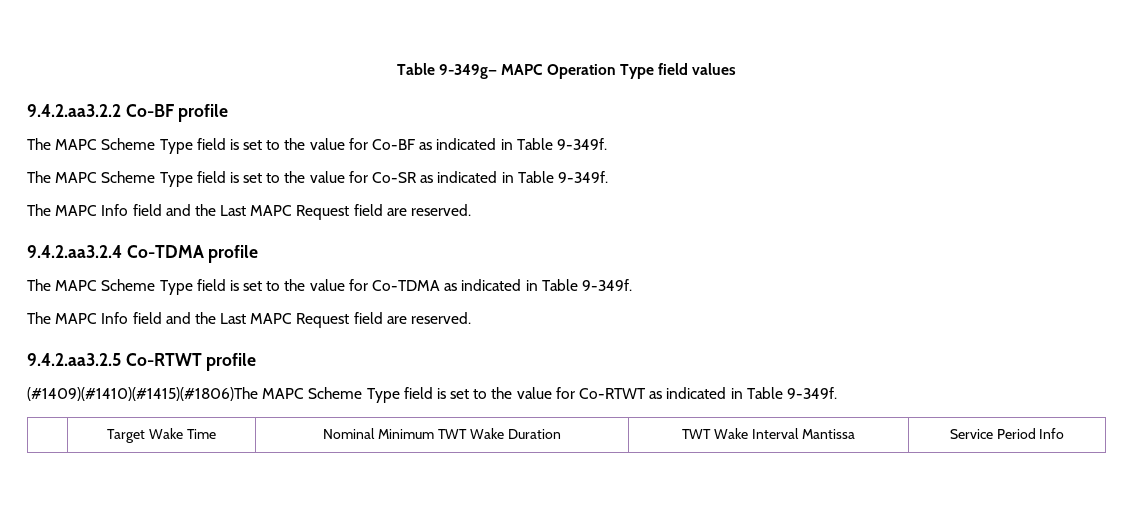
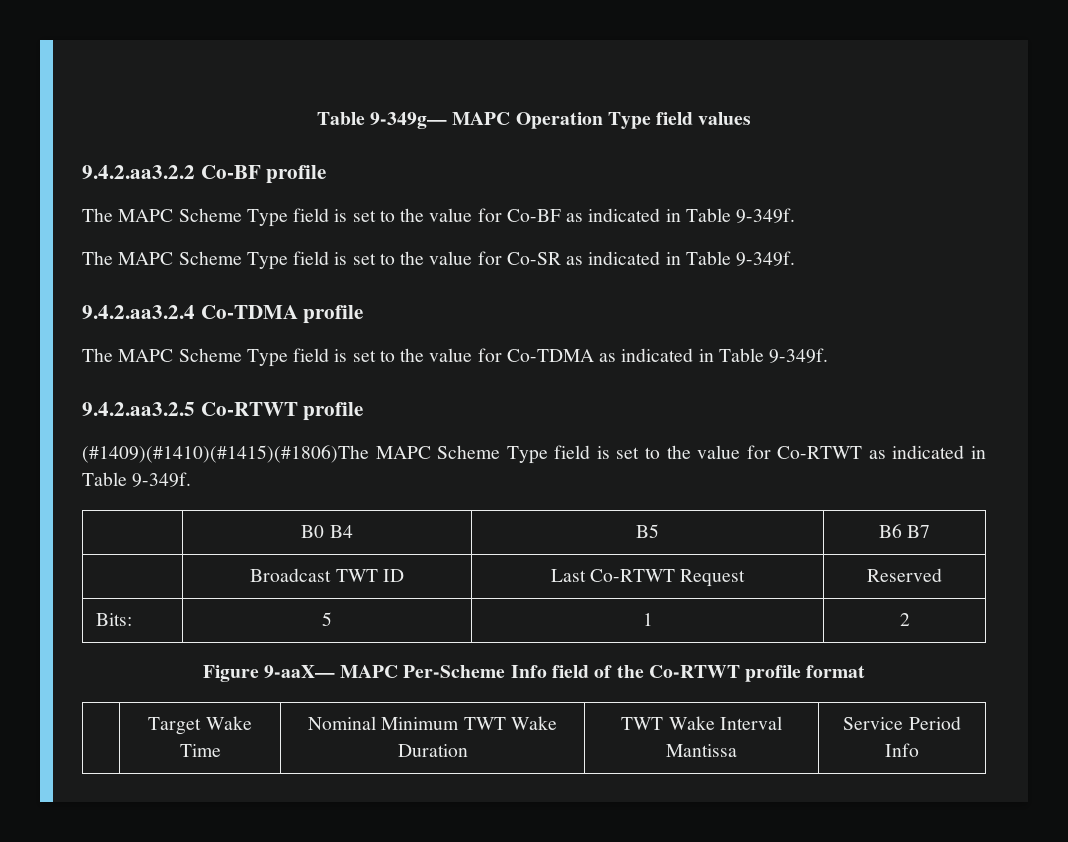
[27,204,472,220] // The MAPC Info field and the Last MAPC Request field are reserved. -> (796, 258) none
[27,312,472,328] // The MAPC Info field and the Last MAPC Request field are reserved. -> (829, 355) none
(837, 393) none -> [301,525,353,538] [636,524,659,538] [878,524,931,538] [250,568,404,582] [550,569,746,587] [867,568,942,582] [95,613,132,626] [322,612,332,626] [642,613,653,626] [899,613,910,626] [202,665,866,682] // | B0 B4 | B5 | B6 B7 // | Broadcast TWT ID | Last Co-RTWT Request | Reserved // Bits: | 5 | 1 | 2 // Figure 9-aaX— MAPC Per-Scheme Info field of the Co-RTWT profile format

